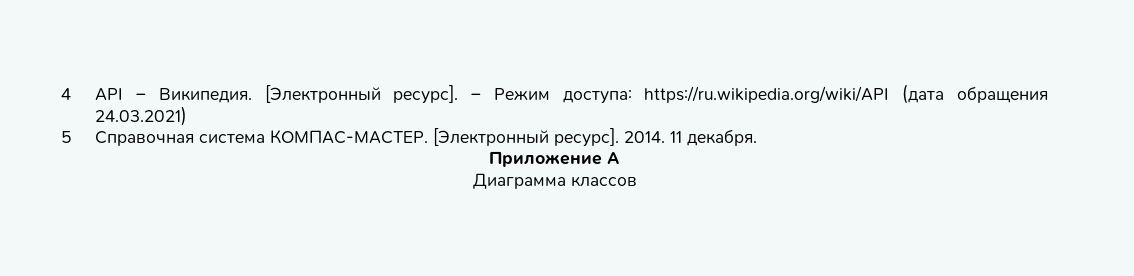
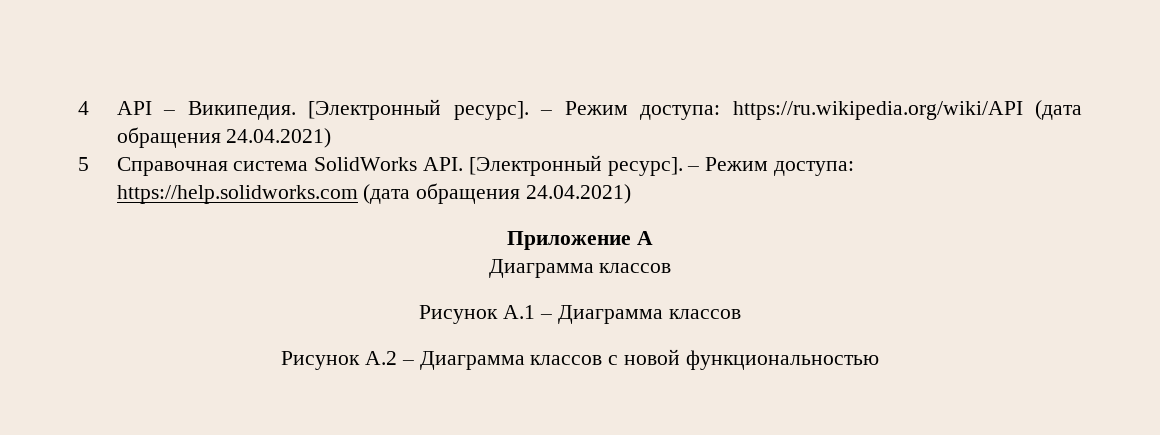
[95,106,188,126] 24.03.2021) -> [226,128,332,148] 24.04.2021)
[270,128,758,147] [489,151,620,167] [472,173,637,189] КОМПАС-МАСТЕР. [Электронный ресурс]. 2014. 11 декабря. // Приложение А // Диаграмма классов -> [314,155,855,176] [116,183,632,204] [507,231,653,250] [488,259,672,278] [419,305,741,324] [281,349,879,370] SolidWorks API. [Электронный ресурс]. – Режим доступа: https://help.solidworks.com (дата обращения 24.04.2021) // Приложение А // Диаграмма классов // Рисунок А.1 – Диаграмма классов // Рисунок А.2 – Диаграмма классов с новой функциональностью

